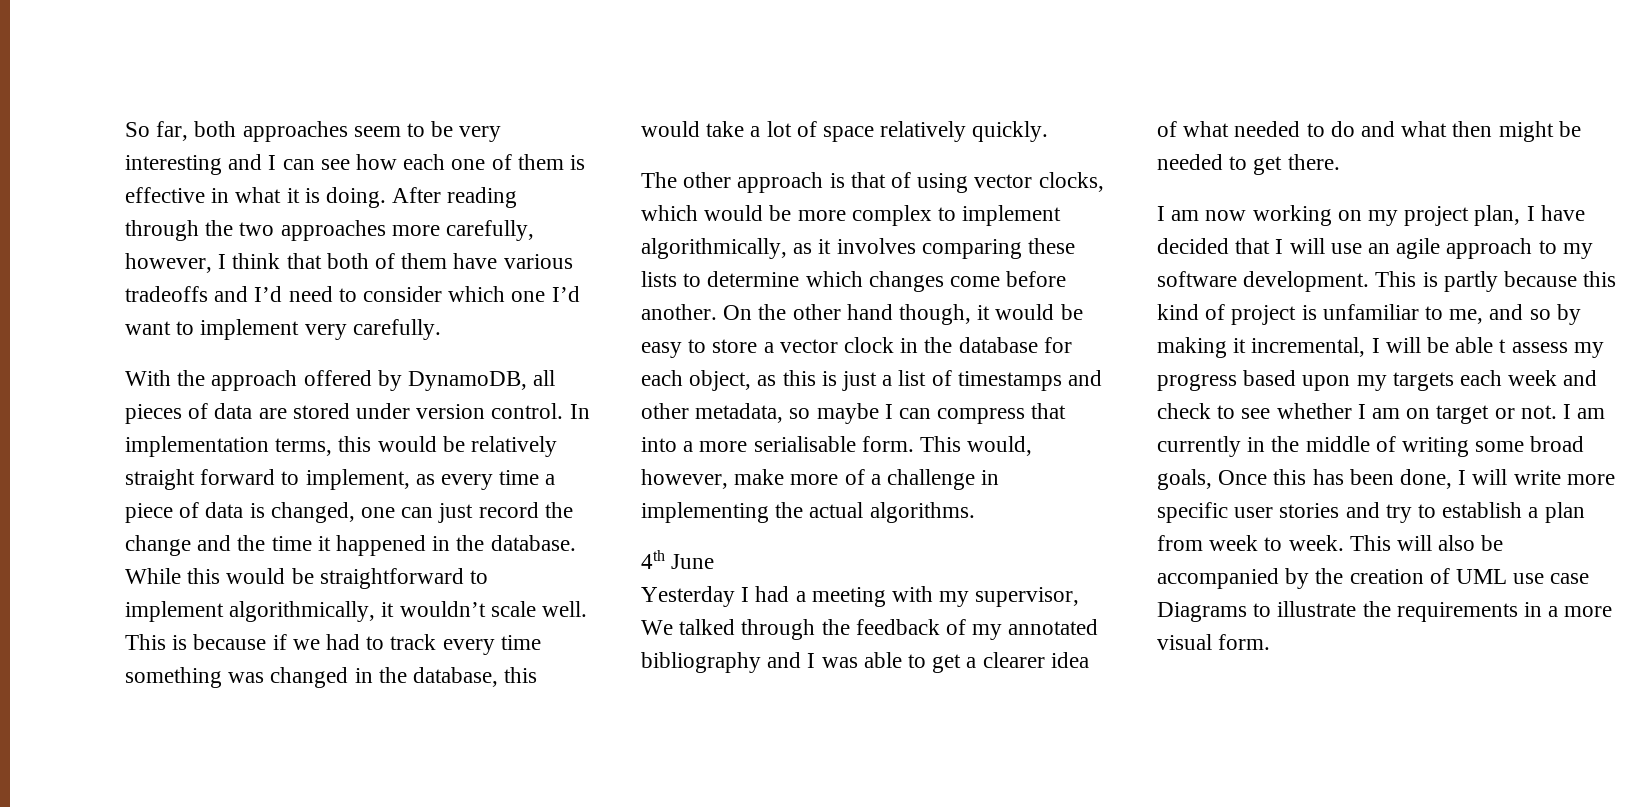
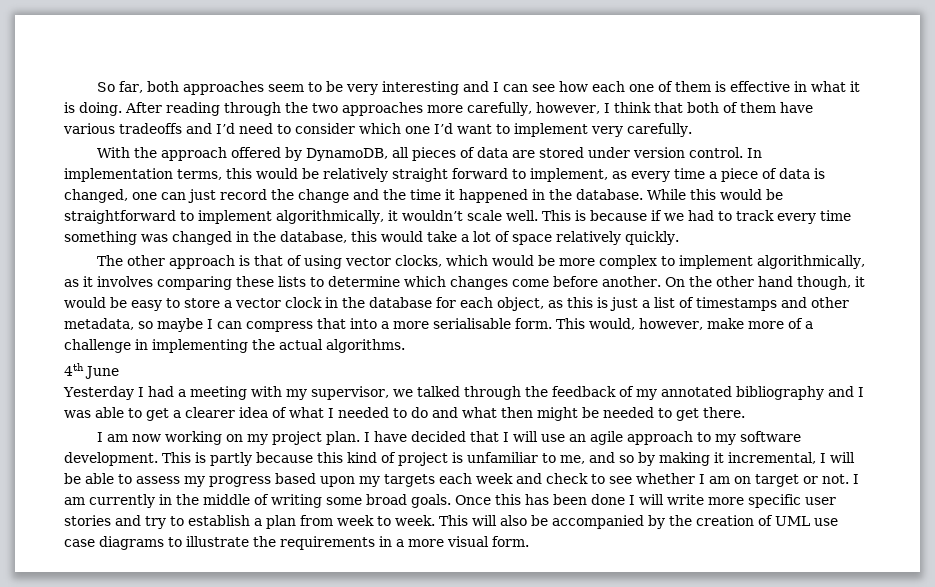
[641,620,673,635] We -> [392,389,413,397] we
(1230, 129) none -> [328,408,334,418] I
[1474,205,1521,226] plan, -> [325,431,360,445] plan.
[1499,339,1507,353] t -> [118,474,132,484] to
[1157,469,1212,490] goals, -> [411,494,451,508] goals.
[1400,469,1453,489] done, -> [591,494,625,505] done
[1157,602,1247,622] Diagrams -> [99,536,164,550] diagrams

